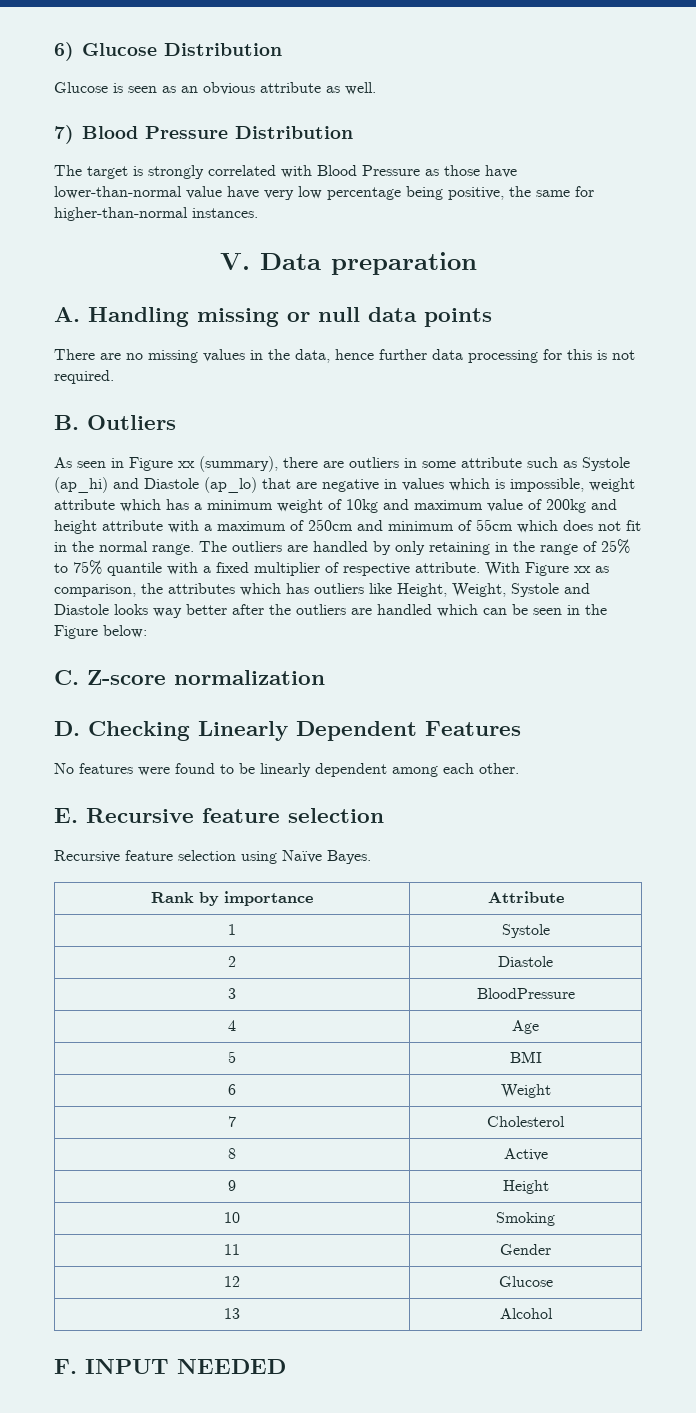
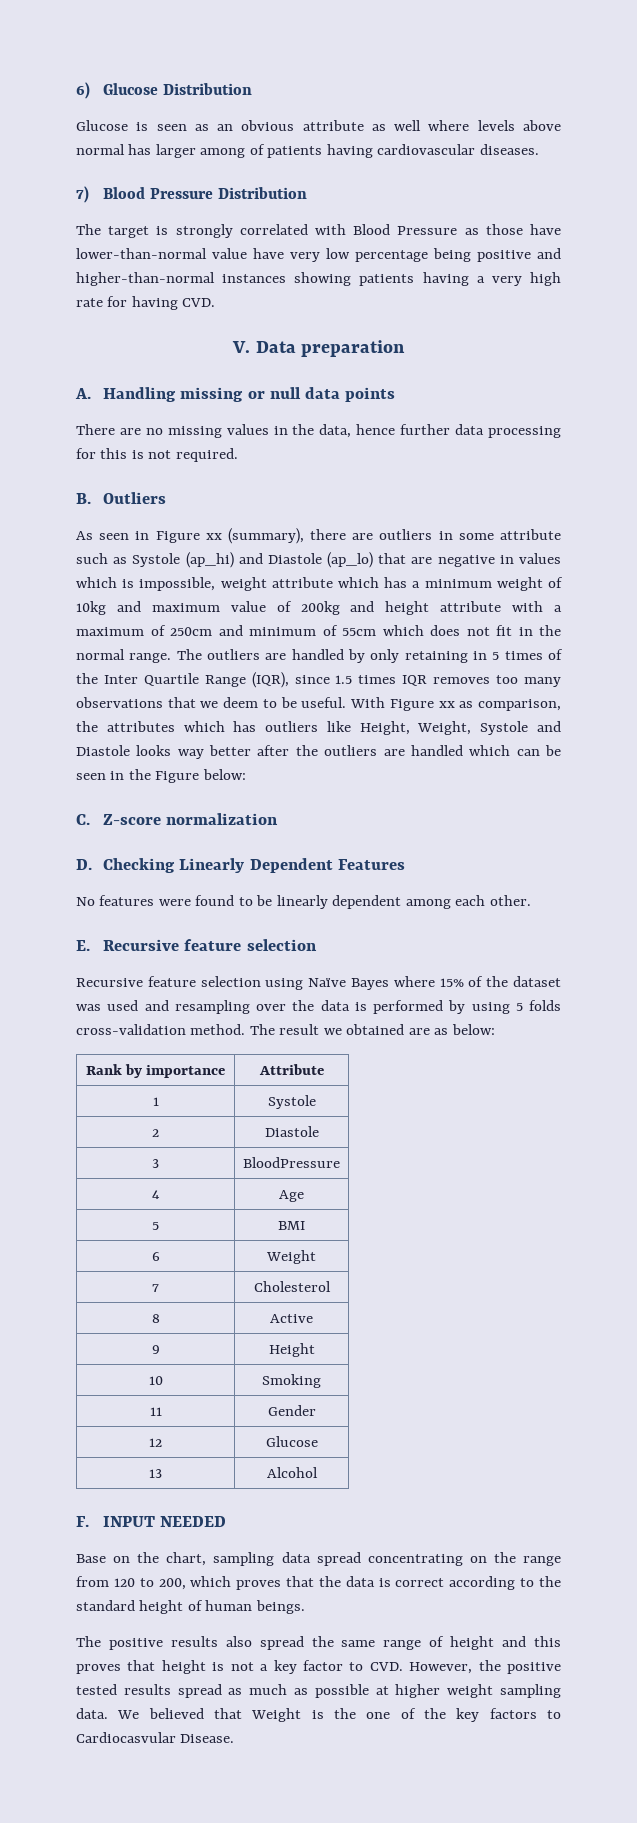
[345,82,376,95] well. -> [394,120,561,131] [76,144,539,158] well where levels above normal has larger among of patients having cardiovascular diseases.
[448,186,594,200] [54,207,258,221] positive, the same for higher-than-normal instances. -> [477,248,561,262] [76,272,562,286] [76,296,216,310] positive and higher-than-normal instances showing patients having a very high rate for having CVD.
[513,539,630,555] [54,560,480,576] the range of 25% to 75% quantile with a fixed multiplier of respective attribute. -> [492,649,563,660] [76,672,562,688] [76,697,347,708] 5 times of the Inter Quartile Range (IQR), since 1.5 times IQR removes too many observations that we deem to be useful.
[327,850,371,864] Bayes. -> [351,976,562,990] [76,1000,561,1014] [76,1024,495,1035] Bayes where 15% of the dataset was used and resampling over the data is performed by using 5 folds cross-validation method. The result we obtained are as below:
(286, 1366) none -> [76,1552,562,1566] [76,1576,562,1590] [76,1600,305,1614] [76,1636,562,1650] [76,1660,561,1674] [76,1684,562,1698] [76,1708,561,1722] [76,1732,235,1743] // Base on the chart, sampling data spread concentrating on the range from 120 to 200, which proves that the data is correct according to the standard height of human beings. // The positive results also spread the same range of height and this proves that height is not a key factor to CVD. However, the positive tested results spread as much as possible at higher weight sampling data. We believed that Weight is the one of the key factors to Cardiocasvular Disease.

